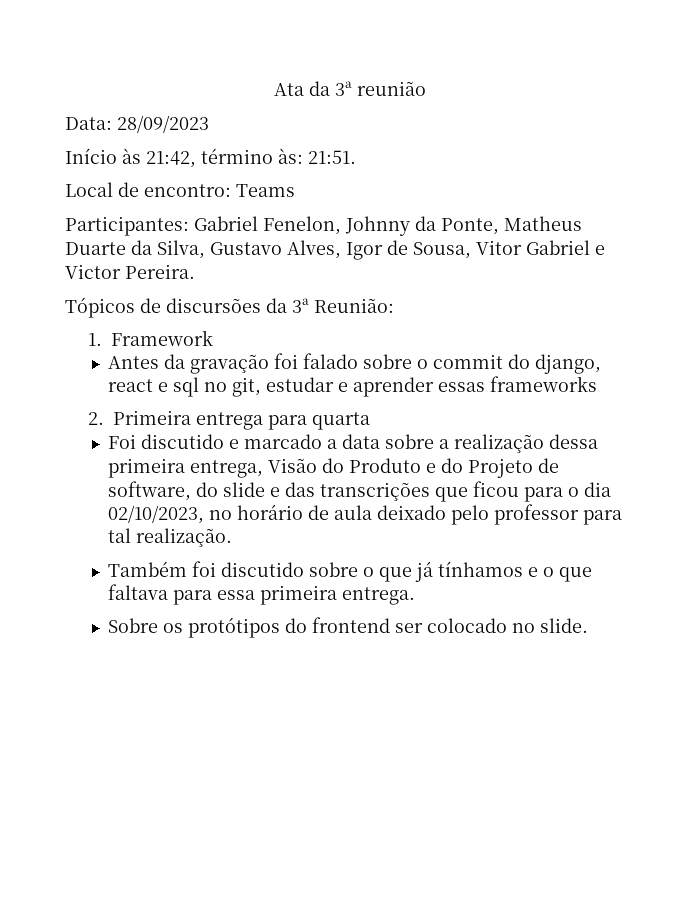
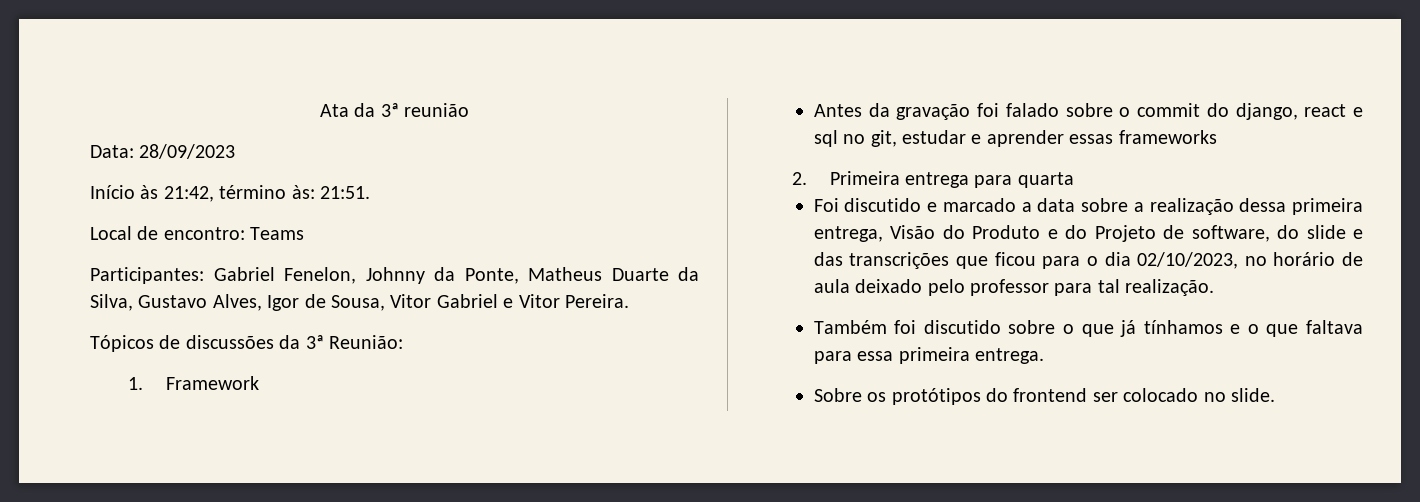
[65,264,121,279] Victor -> [518,294,560,308] Vitor
[166,298,261,313] discursões -> [185,335,274,349] discussões

